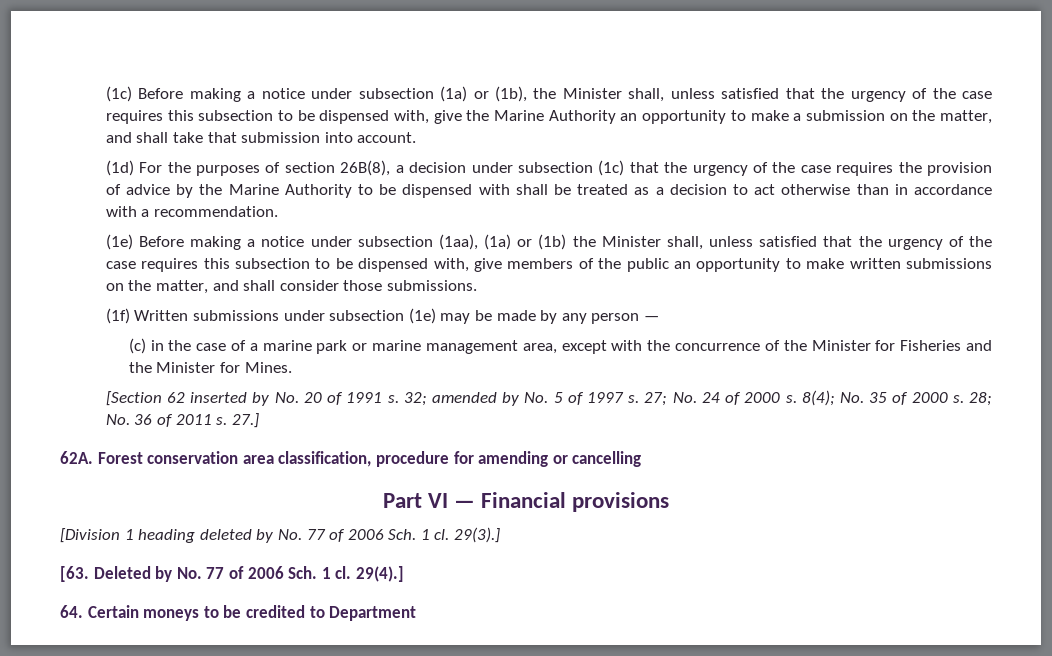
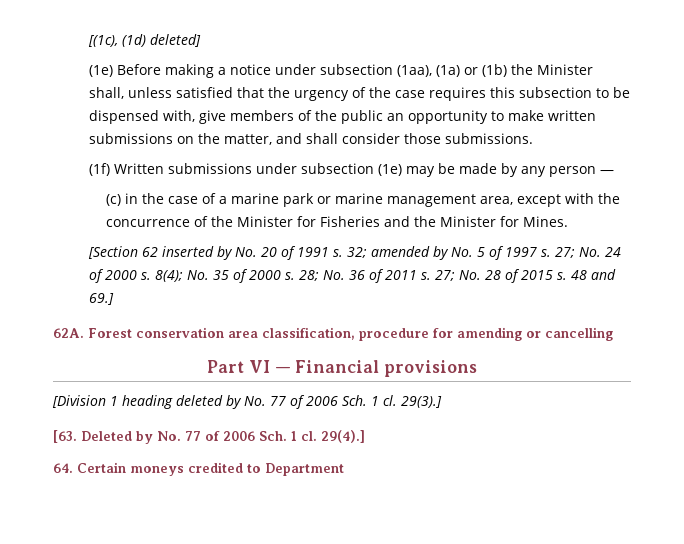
[105,86,993,102] [105,110,992,124] [105,132,417,143] [105,160,992,176] [105,184,992,198] [105,206,279,217] (1c) Before making a notice under subsection (1a) or (1b), the Minister shall, unless satisfied that the urgency of the case requires this subsection to be dispensed with, give the Marine Authority an opportunity to make a submission on the matter, and shall take that submission into account. // (1d) For the purposes of section 26B(8), a decision under subsection (1c) that the urgency of the case requires the provision of advice by the Marine Authority to be dispensed with shall be treated as a decision to act otherwise than in accordance with a recommendation. -> [87,34,201,47] [(1c), (1d) deleted]
[231,413,259,428] 27.] -> [434,269,616,283] [88,293,114,305] 27; No. 28 of 2015 s. 48 and 69.]
[203,605,242,618] to be -> (184, 471) none

